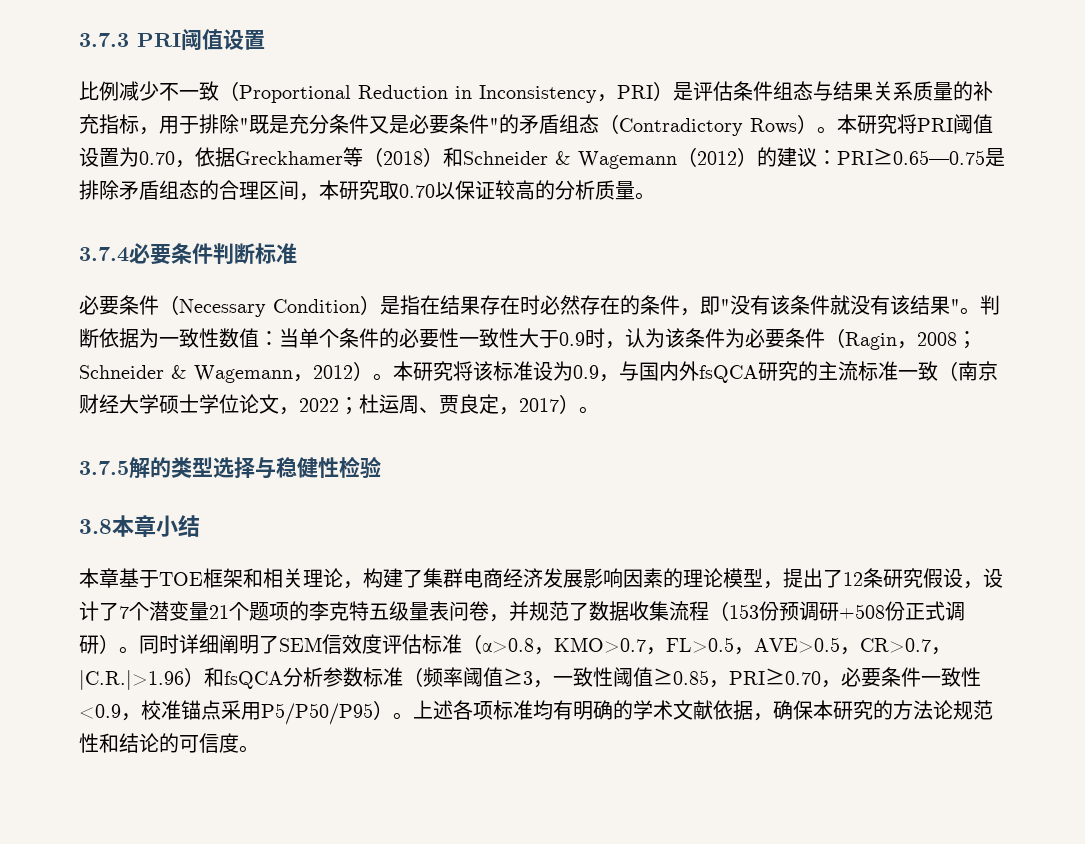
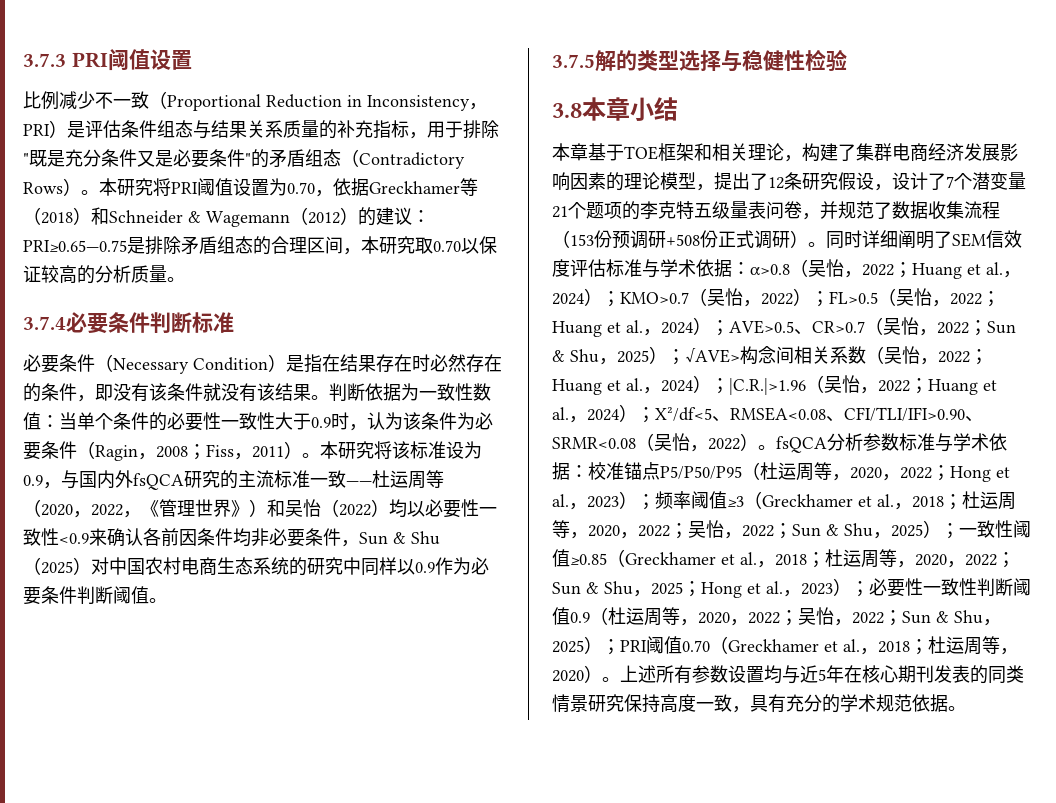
[720,299,730,313] " -> (113, 392) none
[950,299,960,313] " -> (311, 392) none
[79,365,353,383] Schneider & Wagemann，2012 -> [206,444,284,460] Fiss，2011
[938,361,998,381] [79,394,579,415] （南京财经大学硕士学位论文，2022；杜运周、贾良定，2017） -> [346,470,444,489] [23,499,497,518] [23,528,440,547] [23,557,489,576] [23,586,149,605] ——杜运周等（2020，2022，《管理世界》）和吴怡（2022）均以必要性一致性<0.9来确认各前因条件均非必要条件，Sun & Shu（2025）对中国农村电商生态系统的研究中同样以0.9作为必要条件判断阈值
[462,634,951,655] [79,667,981,690] [79,700,993,725] [79,733,239,753] （α>0.8，KMO>0.7，FL>0.5，AVE>0.5，CR>0.7，|C.R.|>1.96）和fsQCA分析参数标准（频率阈值≥3，一致性阈值≥0.85，PRI≥0.70，必要条件一致性<0.9，校准锚点采用P5/P50/P95）。上述各项标准均有明确的学术文献依据，确保本研究的方法论规范性和结论的可信度 -> [642,259,1021,279] [552,288,1000,307] [552,317,1016,337] [552,346,988,365] [552,375,997,395] [552,404,983,423] [552,433,1007,453] [552,462,1010,482] [552,491,1016,510] [552,520,1031,539] [552,549,1015,568] [552,578,1031,598] [552,607,1001,626] [552,636,1018,655] [552,665,1024,684] [552,694,948,713] 与学术依据：α>0.8（吴怡，2022；Huang et al.，2024）；KMO>0.7（吴怡，2022）；FL>0.5（吴怡，2022；Huang et al.，2024）；AVE>0.5、CR>0.7（吴怡，2022；Sun & Shu，2025）；√AVE>构念间相关系数（吴怡，2022；Huang et al.，2024）；|C.R.|>1.96（吴怡，2022；Huang et al.，2024）；X²/df<5、RMSEA<0.08、CFI/TLI/IFI>0.90、SRMR<0.08（吴怡，2022）。fsQCA分析参数标准与学术依据：校准锚点P5/P50/P95（杜运周等，2020，2022；Hong et al.，2023）；频率阈值≥3（Greckhamer et al.，2018；杜运周等，2020，2022；吴怡，2022；Sun & Shu，2025）；一致性阈值≥0.85（Greckhamer et al.，2018；杜运周等，2020，2022；Sun & Shu，2025；Hong et al.，2023）；必要性一致性判断阈值0.9（杜运周等，2020，2022；吴怡，2022；Sun & Shu，2025）；PRI阈值0.70（Greckhamer et al.，2018；杜运周等，2020）。上述所有参数设置均与近5年在核心期刊发表的同类情景研究保持高度一致，具有充分的学术规范依据

